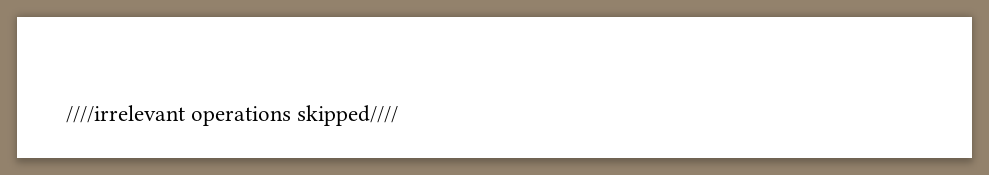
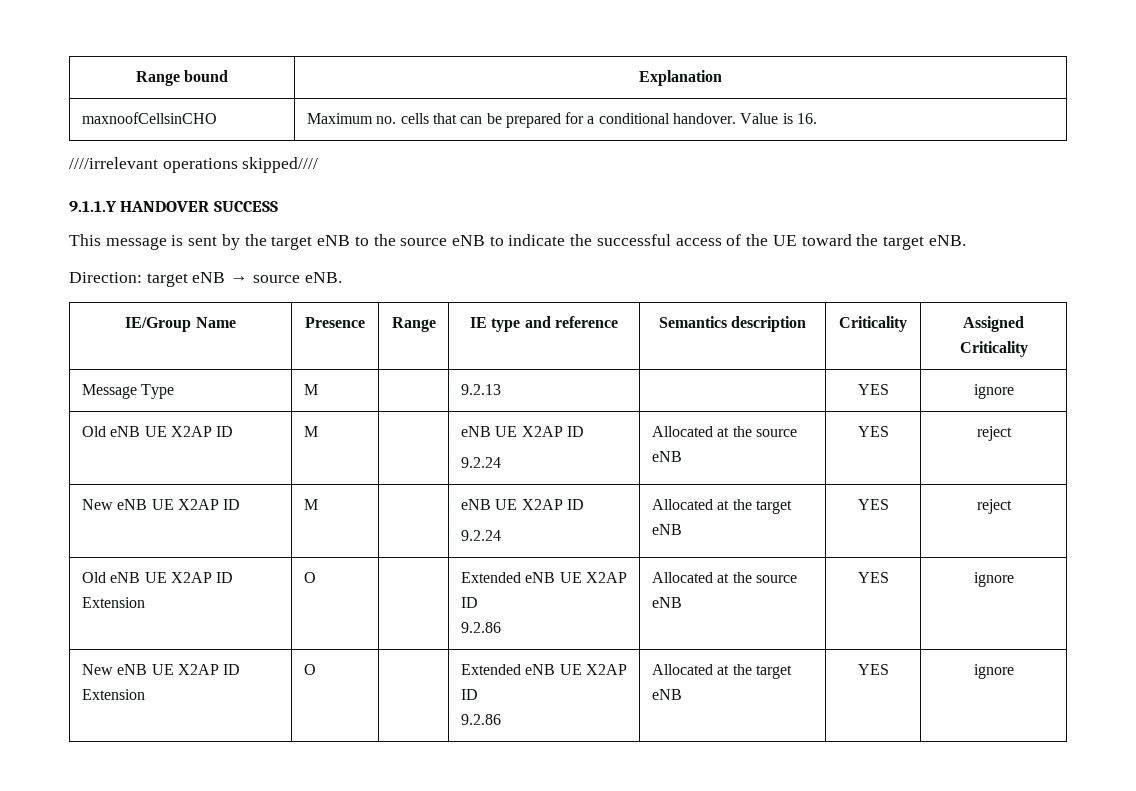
[66,105,399,126] ////irrelevant operations skipped//// -> [135,70,229,86] [639,70,722,86] [81,112,217,124] [306,112,818,128] [69,157,319,173] [69,201,278,212] [69,234,966,250] [69,272,342,287] [125,317,236,332] [305,317,365,328] [391,317,436,332] [470,316,618,332] [658,316,807,332] [839,316,907,332] [963,316,1024,332] [959,341,1028,357] [81,384,175,399] [303,384,318,395] [460,384,501,395] [857,384,889,395] [973,384,1014,399] [81,426,234,437] [303,426,318,437] [460,426,584,437] [460,457,501,468] [651,426,797,437] [651,451,682,462] [857,426,889,437] [976,426,1012,441] [81,499,241,510] [303,499,318,510] [460,499,584,510] [460,530,501,541] [651,499,792,514] [651,524,682,535] [857,499,889,510] [976,499,1012,514] [81,572,234,583] [81,597,145,608] [303,572,316,583] [460,572,627,583] [460,597,478,608] [460,622,501,633] [651,572,797,583] [651,597,682,608] [857,572,889,583] [973,572,1014,587] [81,664,241,675] [81,689,145,700] [303,664,316,675] [460,664,627,675] [460,689,478,700] [460,714,501,725] [651,664,792,679] [651,689,682,700] [857,664,889,675] [973,664,1014,679] Range bound | Explanation // maxnoofCellsinCHO | Maximum no. cells that can be prepared for a conditional handover. Value is 16. // ////irrelevant operations skipped//// // 9.1.1.Y HANDOVER SUCCESS // This message is sent by the target eNB to the source eNB to indicate the successful access of the UE toward the target eNB. // Direction: target eNB → source eNB. // IE/Group Name | Presence | Range | IE type and reference | Semantics description | Criticality | Assigned Criticality // Message Type | M | | 9.2.13 | | YES | ignore // Old eNB UE X2AP ID | M | | eNB UE X2AP ID // 9.2.24 | Allocated at the source eNB | YES | reject // New eNB UE X2AP ID | M | | eNB UE X2AP ID // 9.2.24 | Allocated at the target eNB | YES | reject // Old eNB UE X2AP ID Extension | O | | Extended eNB UE X2AP ID // 9.2.86 | Allocated at the source eNB | YES | ignore // New eNB UE X2AP ID Extension | O | | Extended eNB UE X2AP ID // 9.2.86 | Allocated at the target eNB | YES | ignore

